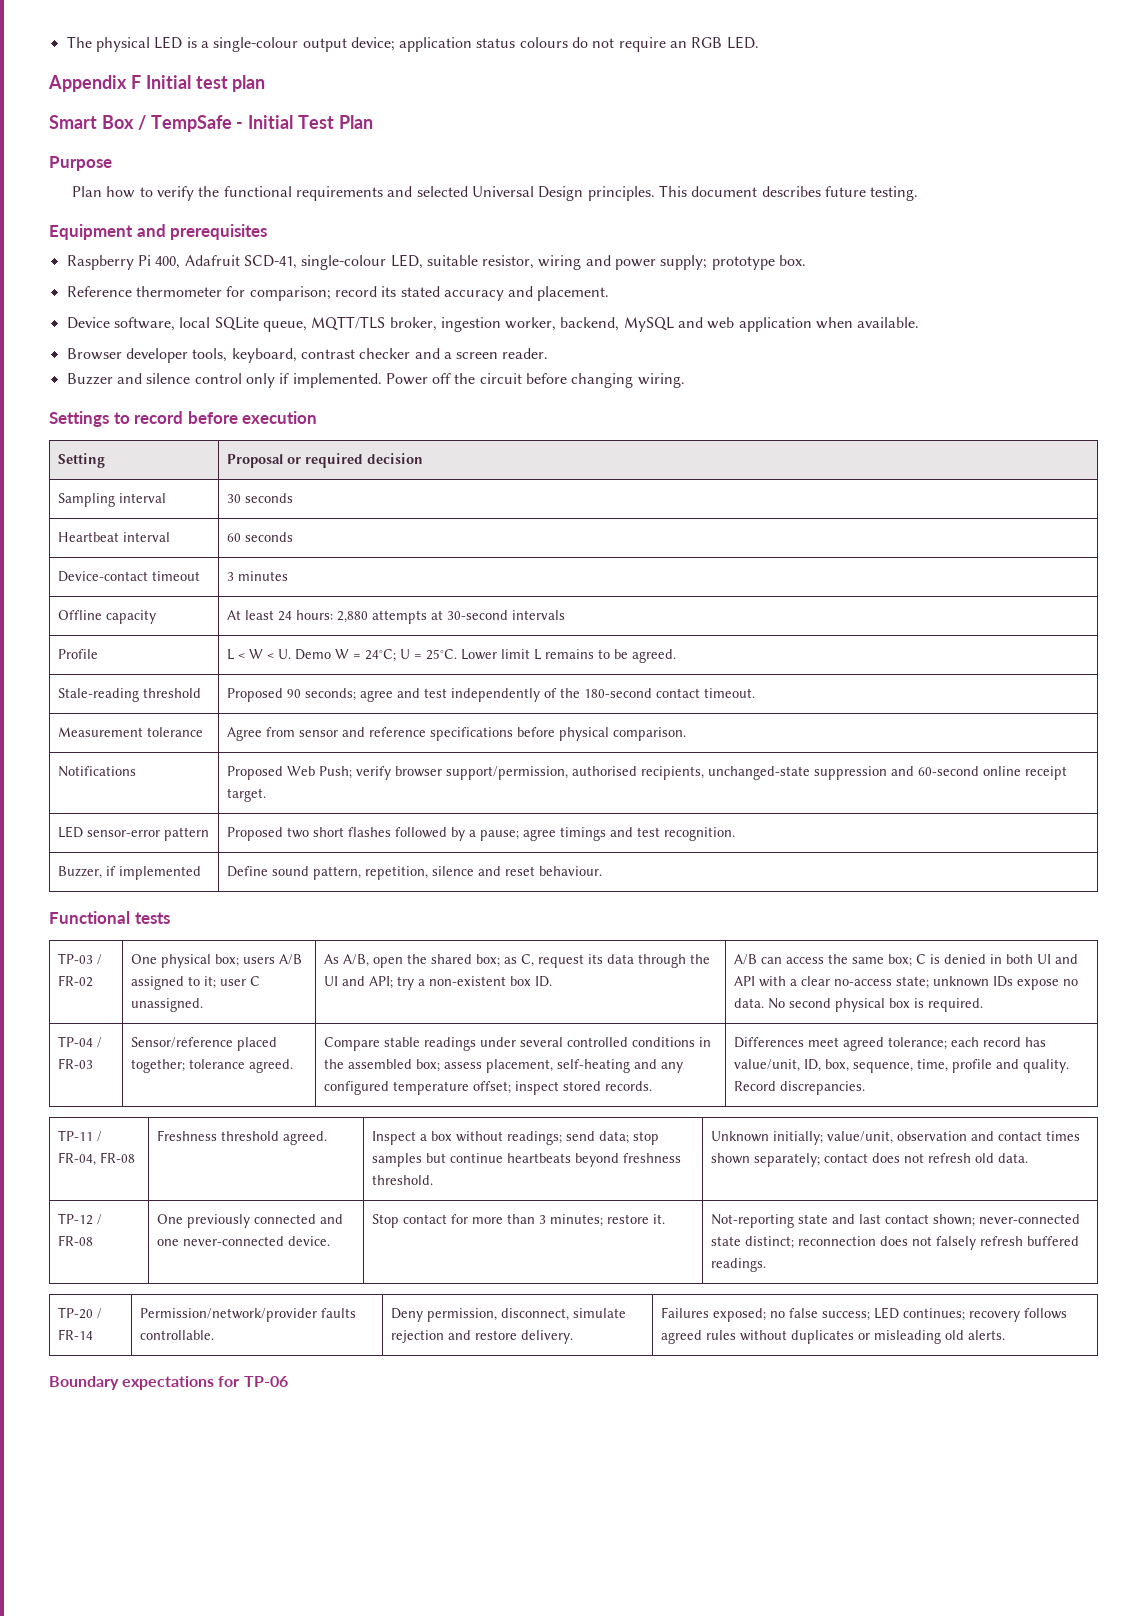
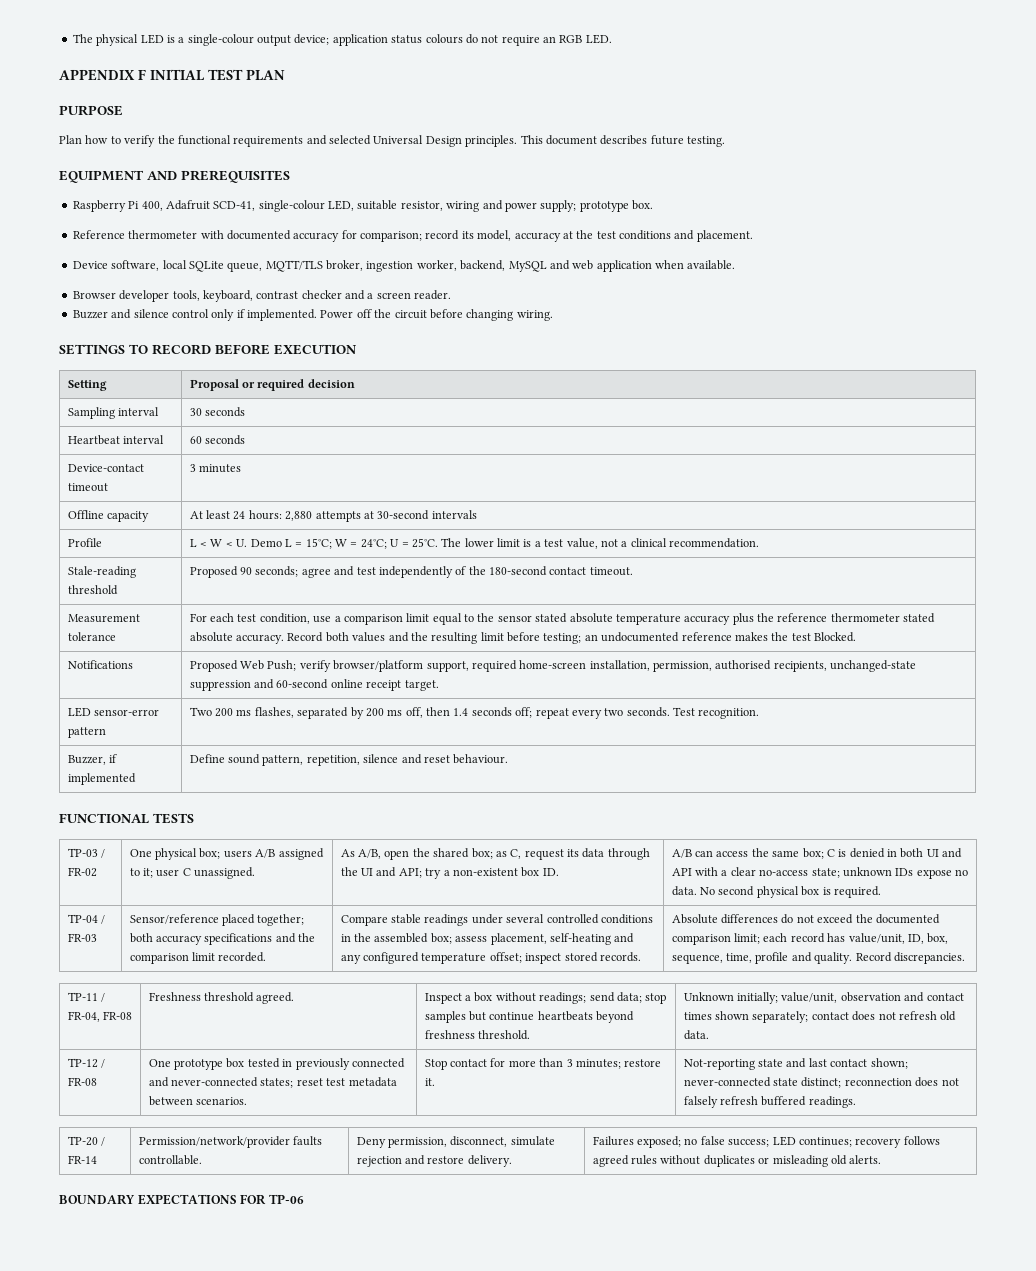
[48,75,266,92] [49,115,374,132] [49,156,112,171] Appendix F Initial test plan // Smart Box / TempSafe - Initial Test Plan // Purpose -> [59,69,285,81] [59,105,123,116] APPENDIX F INITIAL TEST PLAN // PURPOSE
[49,224,268,240] Equipment and prerequisites -> [59,170,290,183] EQUIPMENT AND PREREQUISITES
(222, 291) none -> [200,230,340,242] with documented accuracy
[400,286,504,301] stated accuracy -> [477,230,671,242] model, accuracy at the test conditions
[49,411,318,427] Settings to record before execution -> [59,344,357,355] SETTINGS TO RECORD BEFORE EXECUTION
(332, 654) none -> [284,538,332,549] L = 15°C;
[461,649,677,663] Lower limit L remains to be agreed. -> [441,538,760,549] The lower limit is a test value, not a clinical recommendation.
[227,727,687,741] Agree from sensor and reference specifications before physical comparison. -> [189,613,936,625] [189,632,857,644] For each test condition, use a comparison limit equal to the sensor stated absolute temperature accuracy plus the reference thermometer stated absolute accuracy. Record both values and the resulting limit before testing; an undocumented reference makes the test Blocked.
[395,766,569,780] browser support/permission, -> [333,660,713,672] browser/platform support, required home-screen installation, permission,
[227,827,661,841] Proposed two short flashes followed by a pause; agree timings and test -> [189,707,696,719] Two 200 ms flashes, separated by 200 ms off, then 1.4 seconds off; repeat every two seconds. Test
[49,911,170,924] Functional tests -> [59,813,194,824] FUNCTIONAL TESTS
[189,1059,294,1073] tolerance agreed. -> [129,933,316,945] [129,952,267,964] both accuracy specifications and the comparison limit recorded.
[734,1037,948,1051] Differences meet agreed tolerance; -> [671,914,940,924] [671,933,761,945] Absolute differences do not exceed the documented comparison limit;
[187,1214,344,1228] [157,1236,331,1246] previously connected and one never-connected device. -> [174,1058,405,1070] [148,1077,397,1088] [148,1096,248,1106] prototype box tested in previously connected and never-connected states; reset test metadata between scenarios.
[49,1376,240,1390] Boundary expectations for -> [59,1194,267,1205] BOUNDARY EXPECTATIONS FOR

